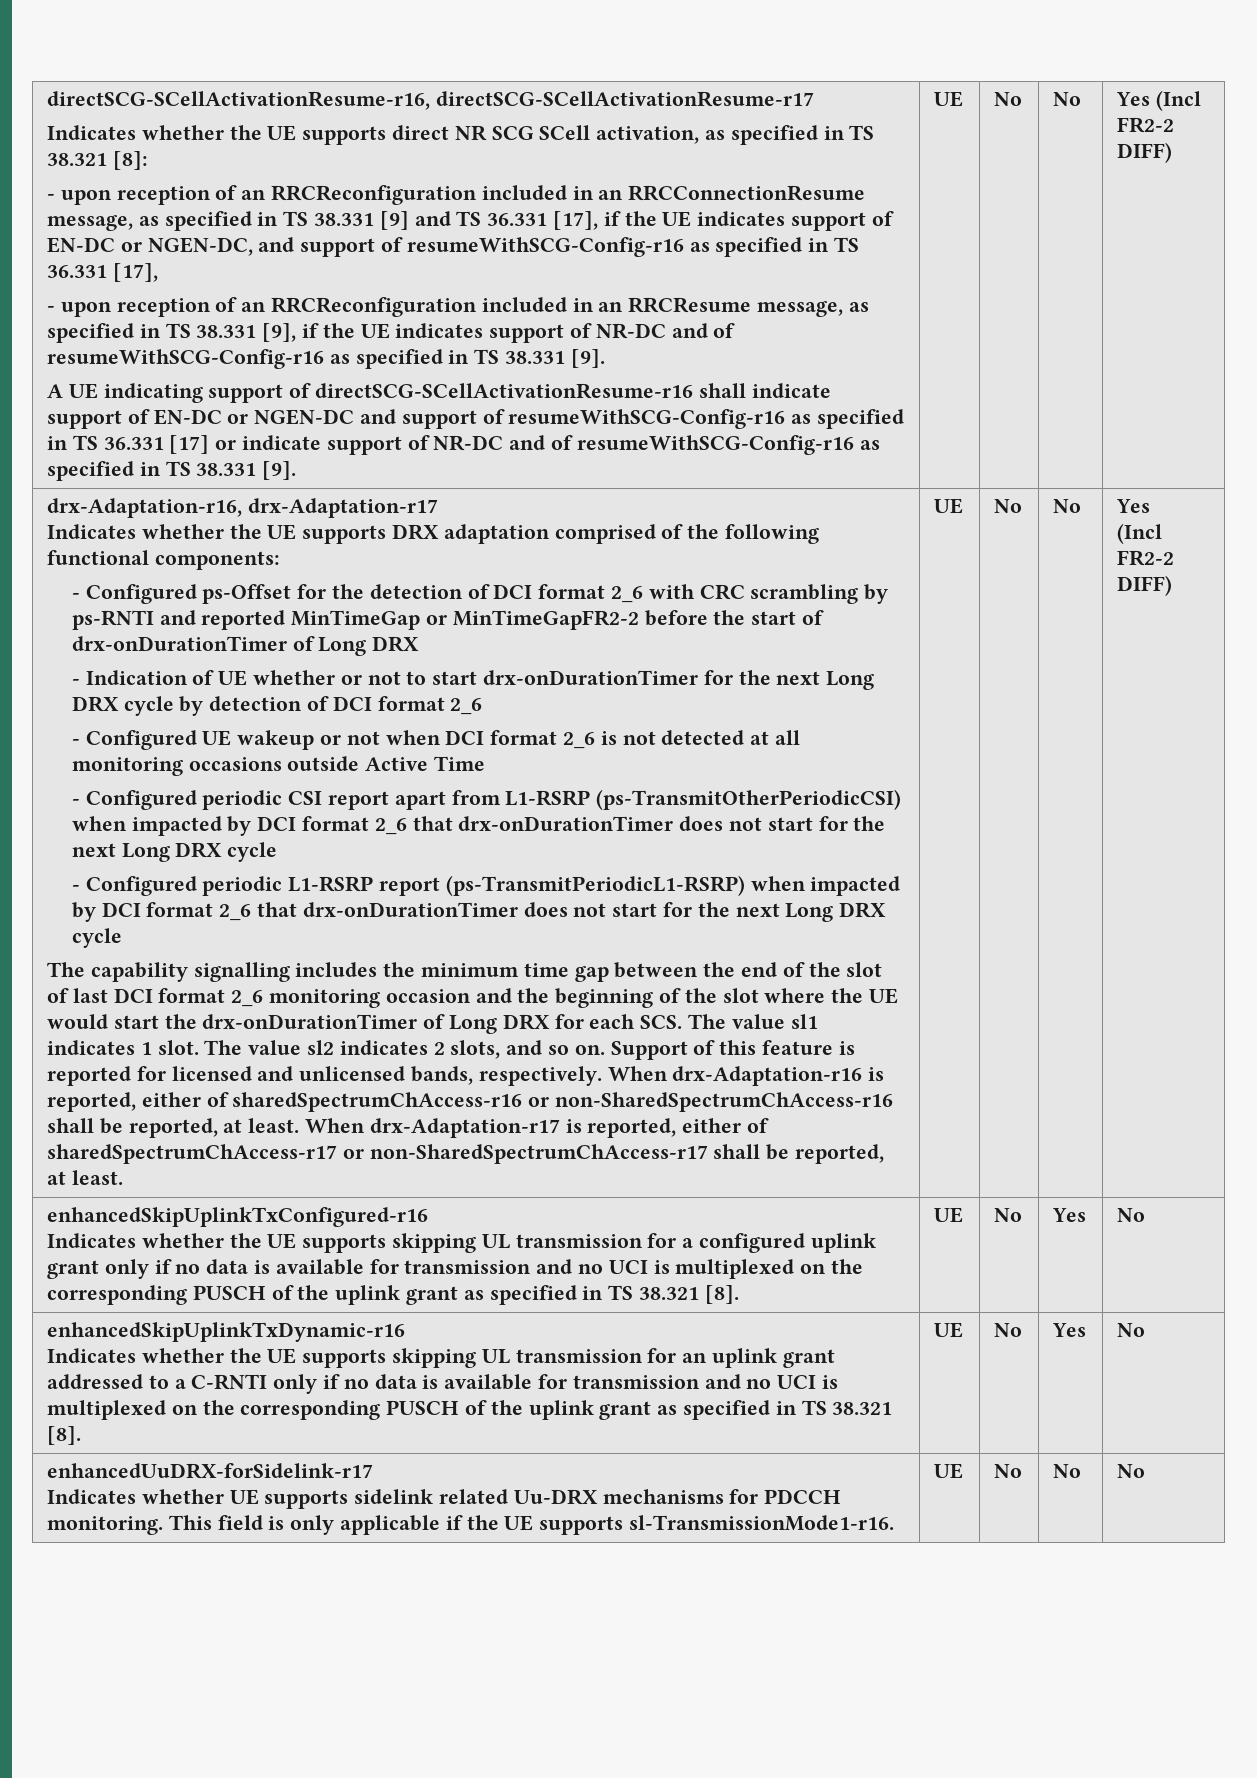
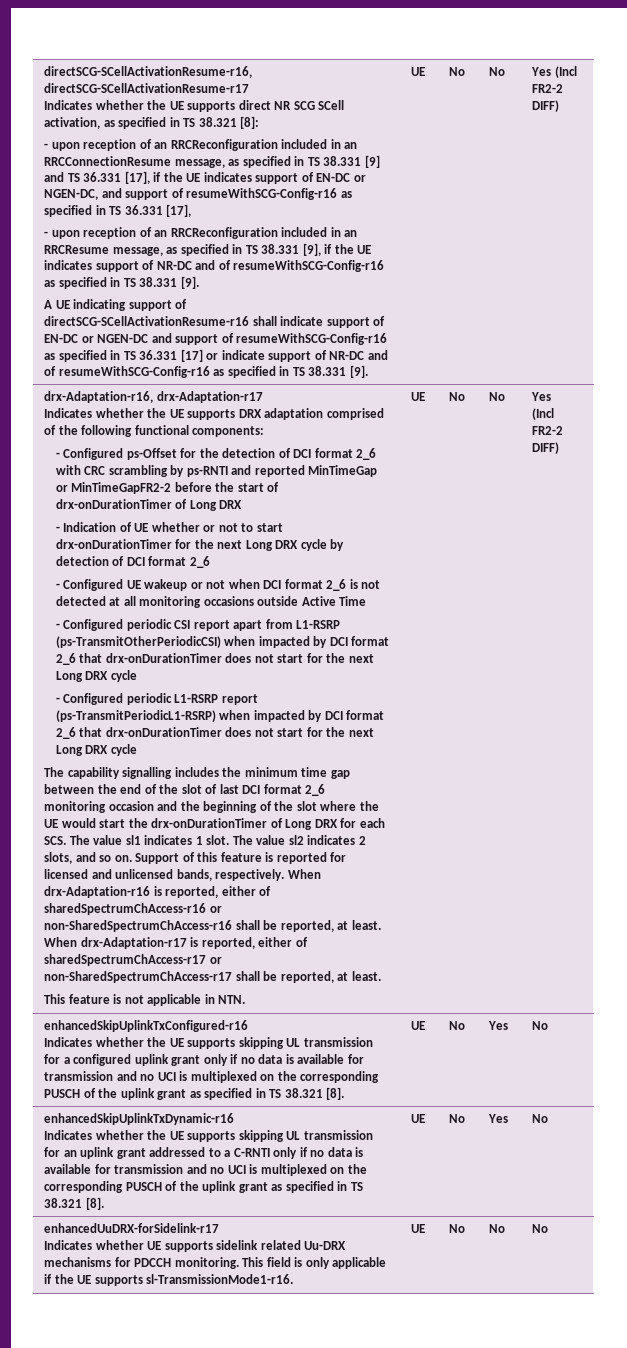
(123, 1177) none -> [44,994,246,1006] // This feature is not applicable in NTN.

